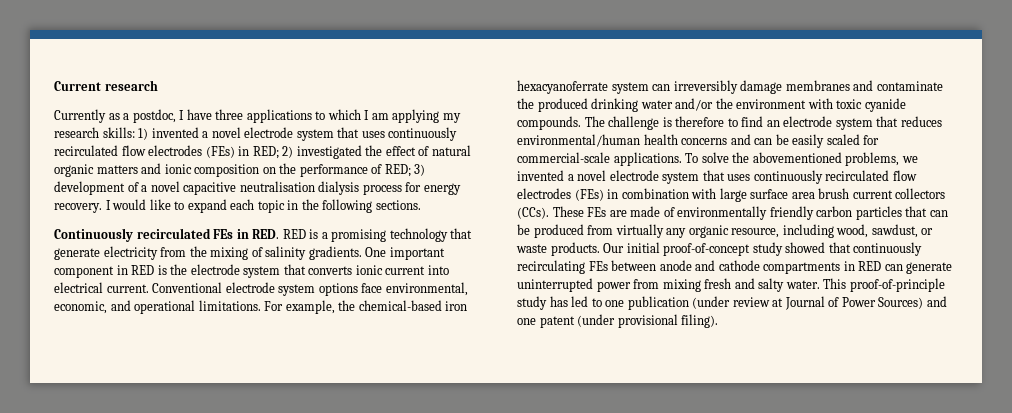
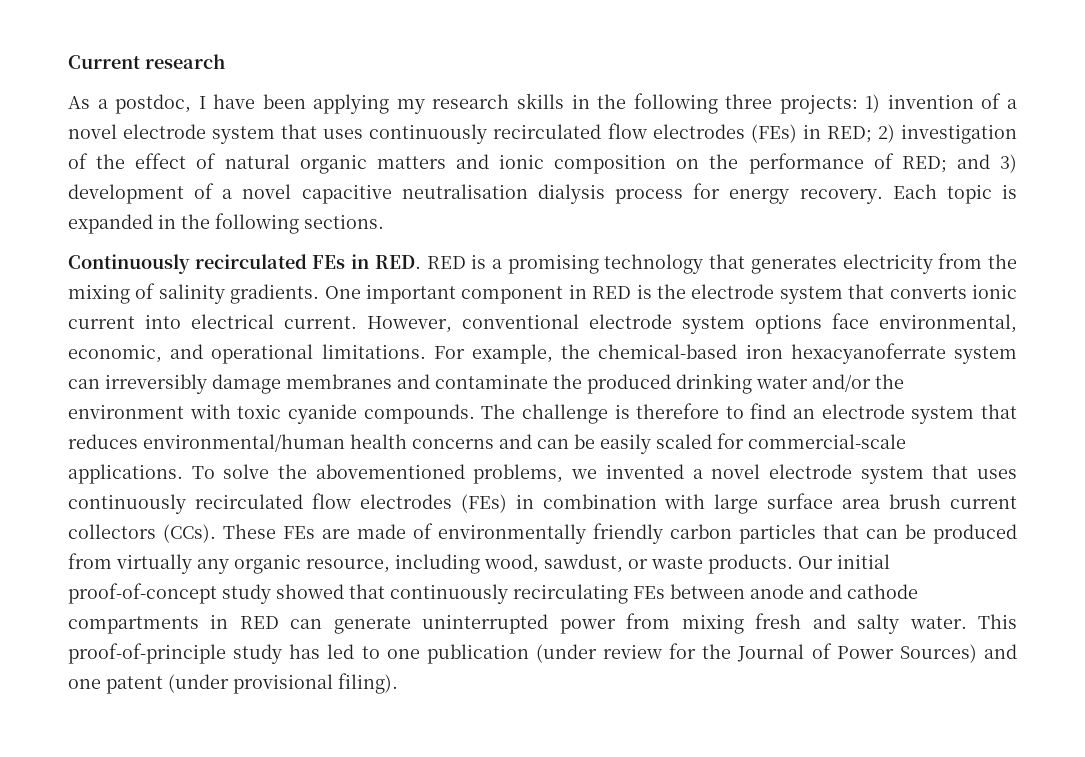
[54,109,120,123] Currently as -> [68,96,90,109] As
[215,109,461,123] [54,127,199,140] three applications to which I am applying my research skills: 1) invented -> [262,93,1002,114] been applying my research skills in the following three projects: 1) invention of
[296,145,362,159] investigated -> [901,124,1018,144] [68,153,88,169] investigation of
(411, 170) none -> [956,154,990,169] and
[105,199,285,213] I would like to expand each topic -> [892,184,1018,204] [68,214,153,234] Each topic is expanded
[54,248,100,260] generate -> [750,256,837,274] generates
[152,282,223,293] Conventional -> [367,314,579,333] However, conventional
[772,298,784,307] at -> [669,643,732,659] for the

